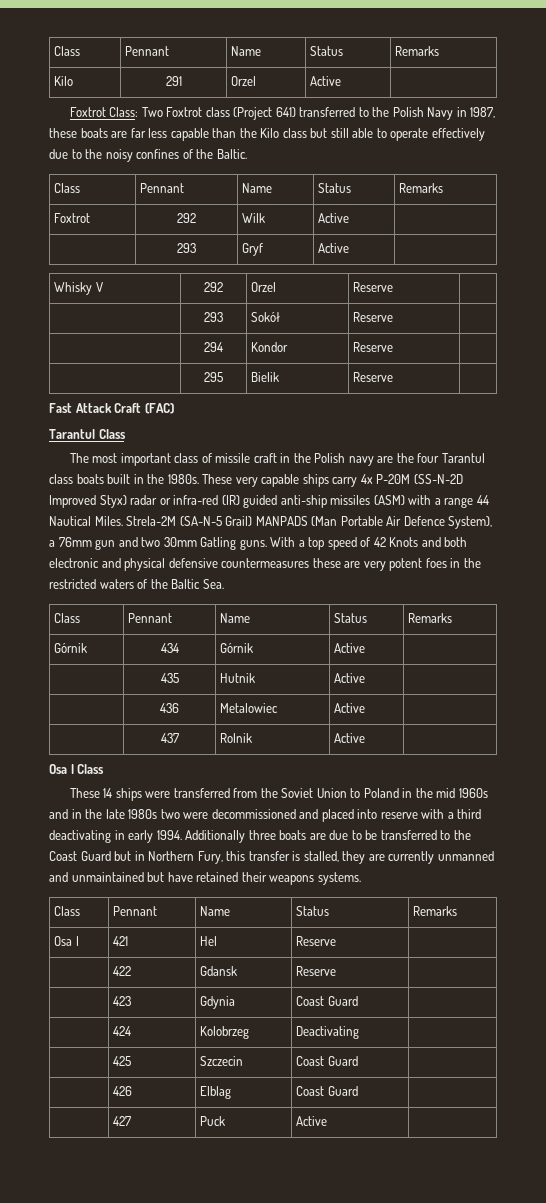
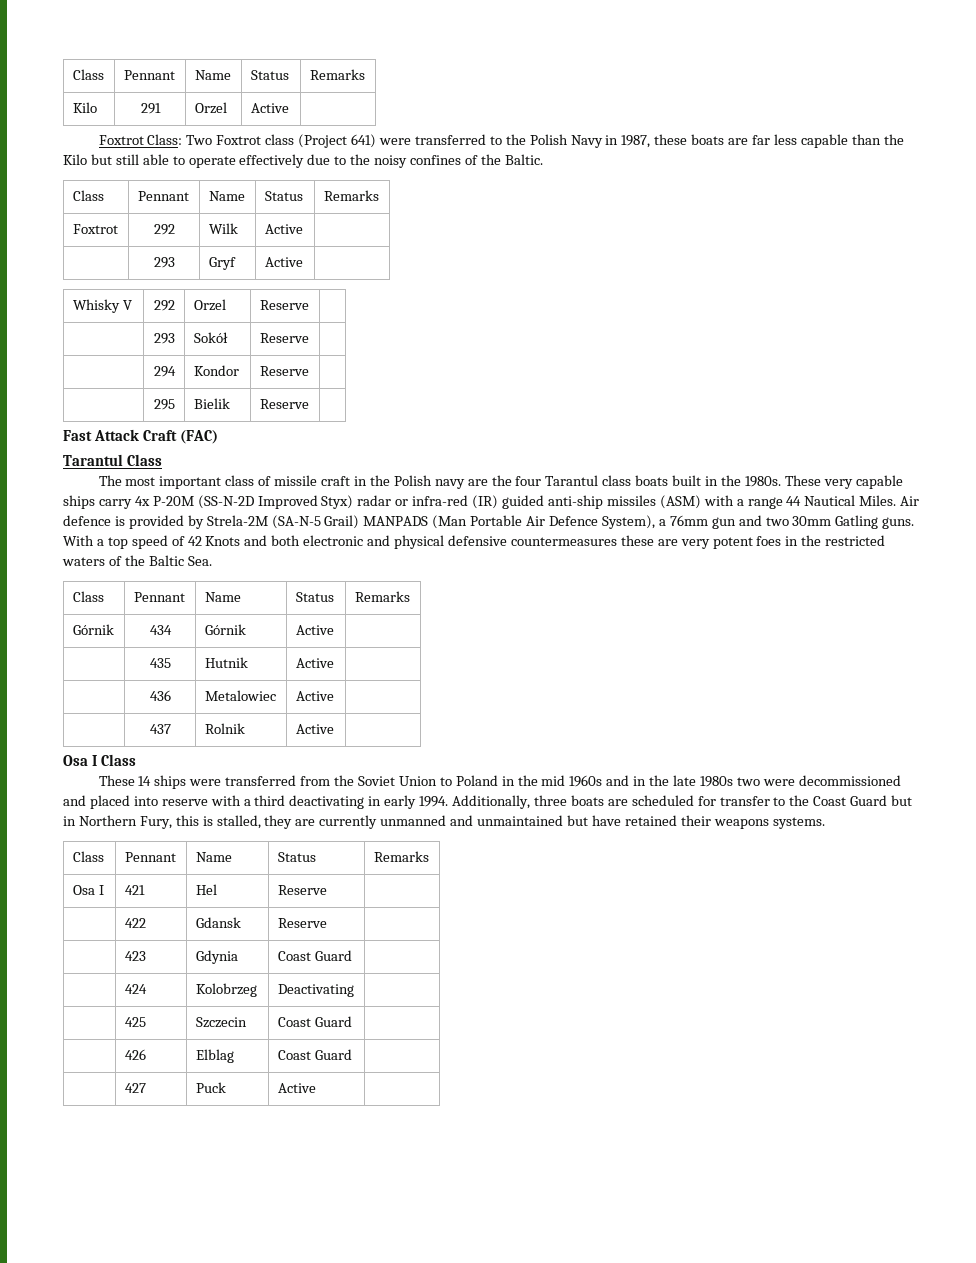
(296, 112) none -> [378,138,411,145] were
[282,128,307,138] class -> (87, 159) none
(123, 521) none -> [900,496,920,506] [63,515,204,529] Air defence is provided by
[185,830,246,843] Additionally -> [452,795,531,809] Additionally,
[329,830,437,840] due to be transferred -> [631,795,770,806] scheduled for transfer
[248,851,290,861] transfer -> (199, 820) none

